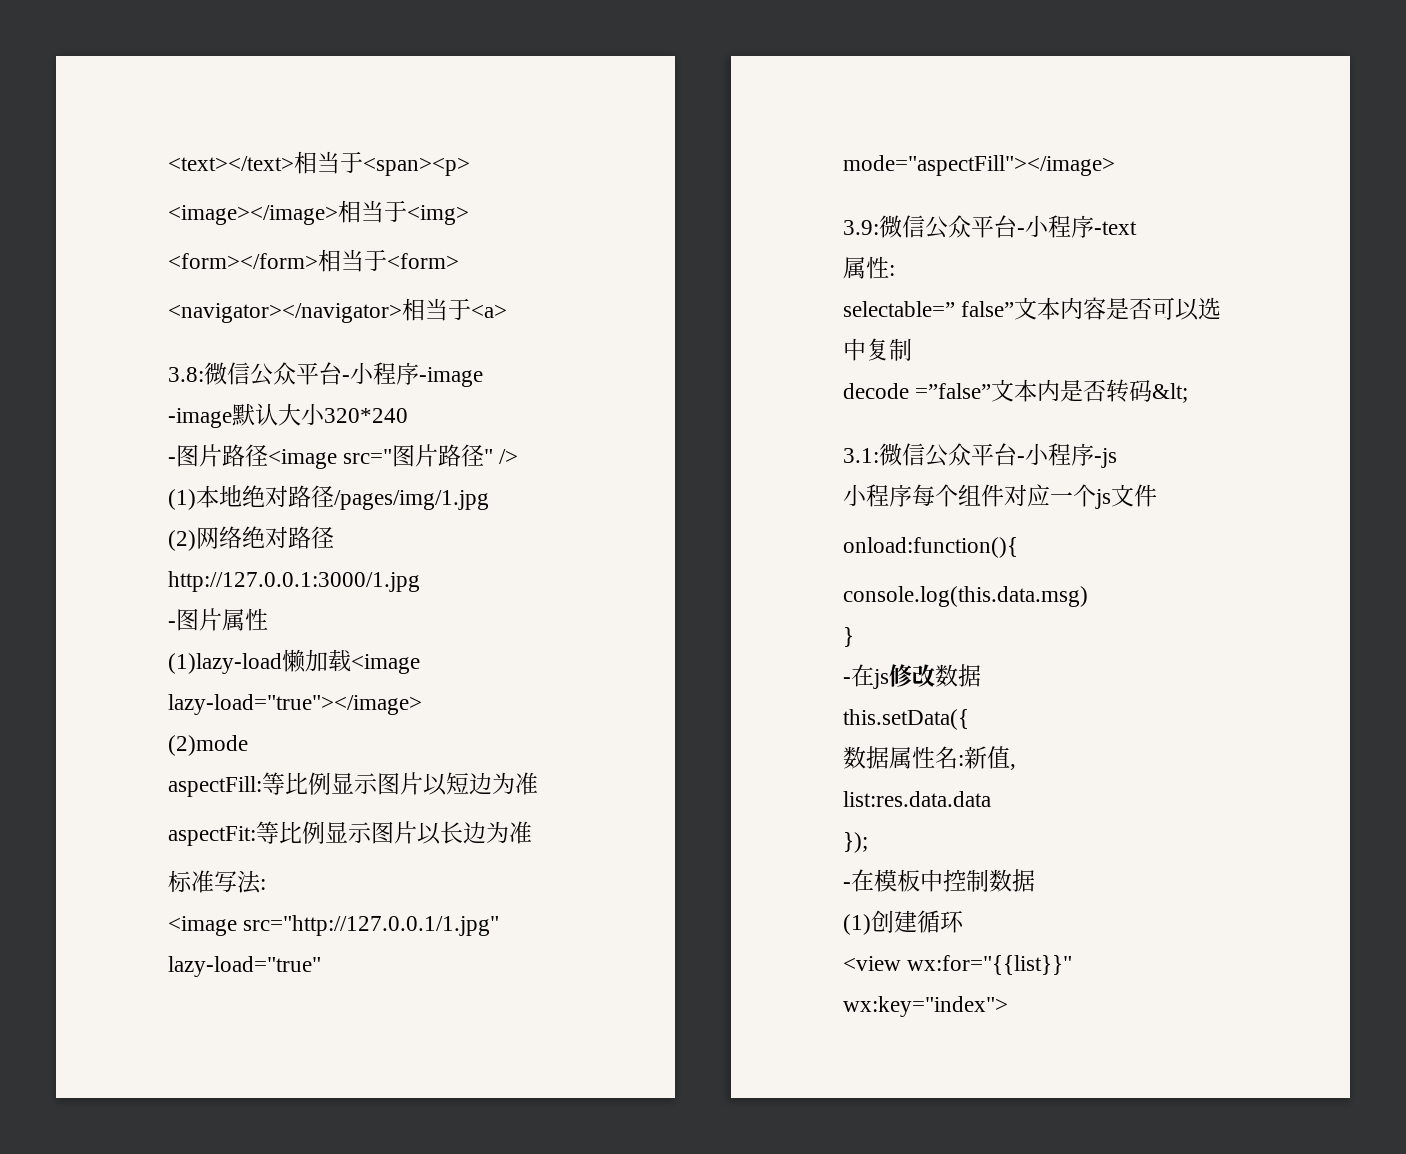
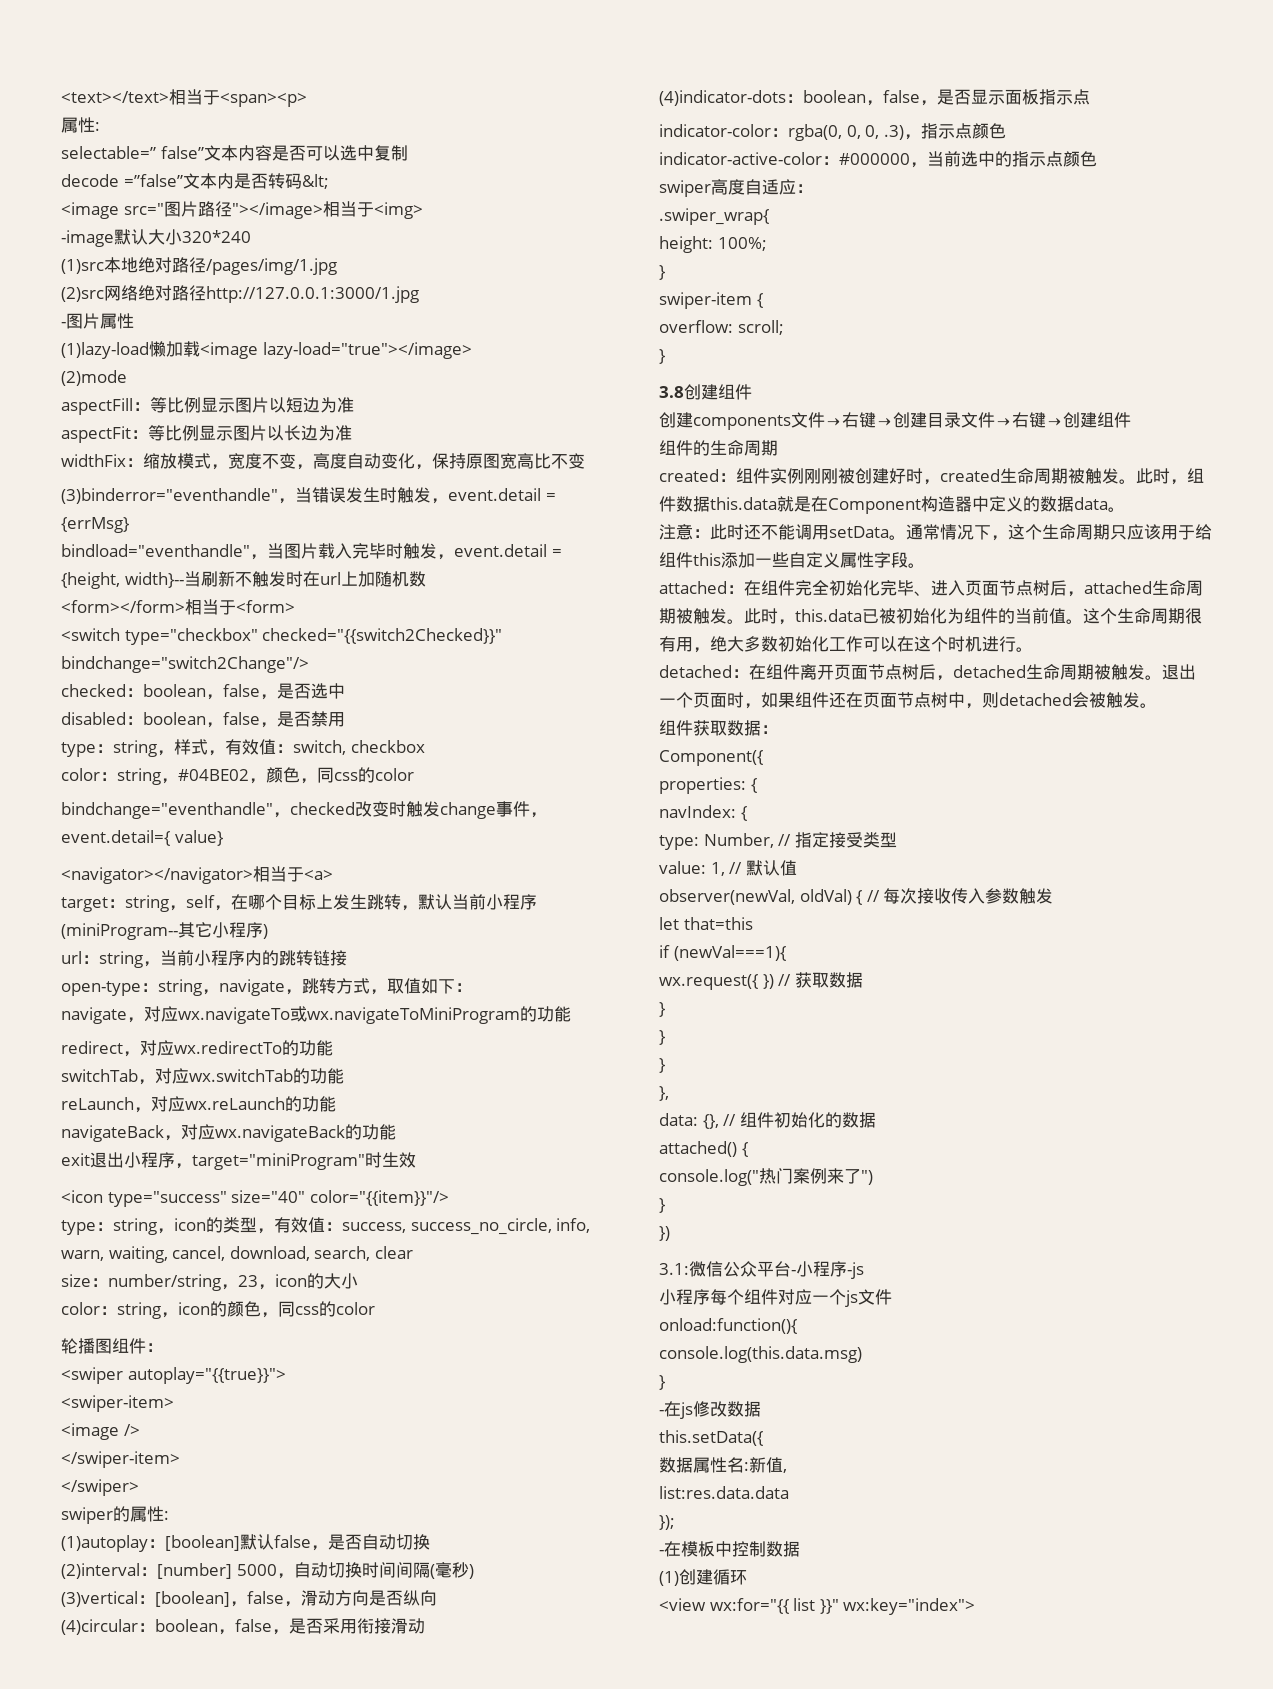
[168,200,469,225] [168,249,459,272] [168,298,507,323] [168,362,483,387] [168,403,408,428] [168,444,519,469] [168,485,489,510] [168,526,334,551] [168,571,420,592] [168,608,268,631] [168,649,420,674] [168,694,422,715] [168,735,248,756] [168,772,538,797] [168,821,532,846] [168,870,266,894] [168,915,500,936] [168,956,321,977] [843,155,1115,176] [843,215,1137,239] // <image></image>相当于<img> // <form></form>相当于<form> // <navigator></navigator>相当于<a> // 3.8:微信公众平台-小程序-image // -image默认大小320*240 // -图片路径<image src="图片路径" /> // (1)本地绝对路径/pages/img/1.jpg // (2)网络绝对路径http://127.0.0.1:3000/1.jpg // -图片属性 // (1)lazy-load懒加载<image lazy-load="true"></image> // (2)mode // aspectFill:等比例显示图片以短边为准 // aspectFit:等比例显示图片以长边为准 // 标准写法: // <image src="http://127.0.0.1/1.jpg" lazy-load="true" mode="aspectFill"></image> // 3.9:微信公众平台-小程序-text -> (307, 100) none
(1189, 393) none -> [61,201,423,219] [61,229,251,247] [61,257,337,275] [61,285,419,303] [61,313,134,329] [61,341,472,359] [61,370,127,386] [61,397,354,415] [61,425,352,443] [61,453,585,470] [61,487,556,504] [61,517,129,533] [61,543,562,560] [61,571,426,589] [61,599,295,615] [61,628,503,645] [61,656,309,673] [61,683,345,700] [61,711,345,728] [61,739,425,757] [61,767,414,785] [61,801,547,819] [61,830,223,846] [61,866,333,884] [61,894,537,912] [61,922,268,940] [61,950,347,968] [61,978,472,996] [61,1006,571,1024] [61,1040,333,1057] [61,1068,344,1085] [61,1096,336,1113] [61,1124,396,1142] [61,1152,416,1170] [61,1190,449,1207] [61,1217,591,1235] [61,1246,413,1263] [61,1273,358,1291] [61,1301,375,1319] [61,1338,163,1354] [61,1367,286,1384] [61,1395,174,1412] [61,1423,140,1440] [61,1451,180,1468] [61,1479,139,1496] [61,1506,169,1524] [61,1534,430,1552] [61,1561,474,1579] [61,1590,437,1607] [61,1618,425,1635] [659,89,1090,106] [659,123,1006,141] [659,151,1097,168] [659,179,813,197] [659,208,769,225] [659,236,767,253] [659,265,665,280] [659,292,763,309] [659,320,784,335] [659,349,665,364] [659,384,752,400] [659,412,1131,430] [659,440,778,456] [659,468,1204,485] [659,496,1125,514] [659,524,1212,541] [659,552,925,568] [659,580,1203,597] [659,608,1202,625] [659,636,1033,653] [659,664,1196,681] [659,692,1157,709] [659,720,778,736] [659,750,763,766] [659,777,757,794] [659,805,747,821] [659,832,897,850] [659,860,797,876] [659,888,1054,905] [659,917,753,930] [659,945,786,961] [659,972,863,990] [659,1002,665,1017] [659,1030,665,1045] [659,1058,665,1073] [659,1086,669,1101] [659,1112,876,1129] [659,1141,748,1157] [659,1168,873,1186] [659,1198,665,1213] [659,1226,670,1241] // <image src="图片路径"></image>相当于<img> // -image默认大小320*240 // (1)src本地绝对路径/pages/img/1.jpg // (2)src网络绝对路径http://127.0.0.1:3000/1.jpg // -图片属性 // (1)lazy-load懒加载<image lazy-load="true"></image> // (2)mode // aspectFill：等比例显示图片以短边为准 // aspectFit：等比例显示图片以长边为准 // widthFix：缩放模式，宽度不变，高度自动变化，保持原图宽高比不变 // (3)binderror="eventhandle"，当错误发生时触发，event.detail = {errMsg} // bindload="eventhandle"，当图片载入完毕时触发，event.detail = {height, width}--当刷新不触发时在url上加随机数 // <form></form>相当于<form> // <switch type="checkbox" checked="{{switch2Checked}}" bindchange="switch2Change"/> // checked：boolean，false，是否选中 // disabled：boolean，false，是否禁用 // type：string，样式，有效值：switch, checkbox // color：string，#04BE02，颜色，同css的color // bindchange="eventhandle"，checked改变时触发change事件，event.detail={ value} // <navigator></navigator>相当于<a> // target：string，self，在哪个目标上发生跳转，默认当前小程序(miniProgram--其它小程序) // url：string，当前小程序内的跳转链接 // open-type：string，navigate，跳转方式，取值如下： // navigate，对应wx.navigateTo或wx.navigateToMiniProgram的功能 // redirect，对应wx.redirectTo的功能 // switchTab，对应wx.switchTab的功能 // reLaunch，对应wx.reLaunch的功能 // navigateBack，对应wx.navigateBack的功能 // exit退出小程序，target="miniProgram"时生效 // <icon type="success" size="40" color="{{item}}"/> // type：string，icon的类型，有效值：success, success_no_circle, info, warn, waiting, cancel, download, search, clear // size：number/string，23，icon的大小 // color：string，icon的颜色，同css的color // 轮播图组件： // <swiper autoplay="{{true}}"> // <swiper-item> // <image /> // </swiper-item> // </swiper> // swiper的属性: // (1)autoplay：[boolean]默认false，是否自动切换 // (2)interval：[number] 5000，自动切换时间间隔(毫秒) // (3)vertical：[boolean]，false，滑动方向是否纵向 // (4)circular：boolean，false，是否采用衔接滑动 // (4)indicator-dots：boolean，false，是否显示面板指示点 // indicator-color：rgba(0, 0, 0, .3)，指示点颜色 // indicator-active-color：#000000，当前选中的指示点颜色 // swiper高度自适应： // .swiper_wrap{ // height: 100%; // } // swiper-item { // overflow: scroll; // } // 3.8创建组件 // 创建components文件→右键→创建目录文件→右键→创建组件 // 组件的生命周期 // created：组件实例刚刚被创建好时，created生命周期被触发。此时，组件数据this.data就是在Component构造器中定义的数据data。 // 注意：此时还不能调用setData。通常情况下，这个生命周期只应该用于给组件this添加一些自定义属性字段。 // attached：在组件完全初始化完毕、进入页面节点树后，attached生命周期被触发。此时，this.data已被初始化为组件的当前值。这个生命周期很有用，绝大多数初始化工作可以在这个时机进行。 // detached：在组件离开页面节点树后，detached生命周期被触发。退出一个页面时，如果组件还在页面节点树中，则detached会被触发。 // 组件获取数据： // Component({ // properties: { // navIndex: { // type: Number, // 指定接受类型 // value: 1, // 默认值 // observer(newVal, oldVal) { // 每次接收传入参数触发 // let that=this // if (newVal===1){ // wx.request({ }) // 获取数据 // } // } // } // }, // data: {}, // 组件初始化的数据 // attached() { // console.log("热门案例来了") // } // })
[907,955,1073,975] wx:for="{{list}}" -> [709,1598,839,1614] wx:for="{{ list }}"

